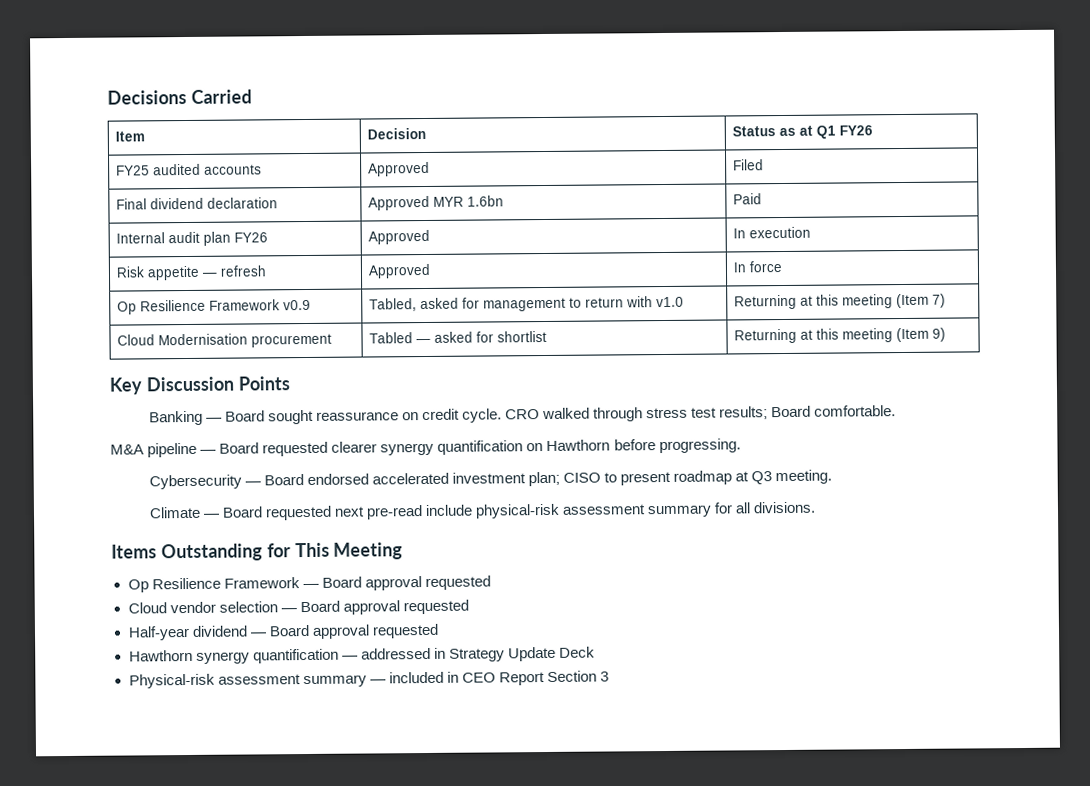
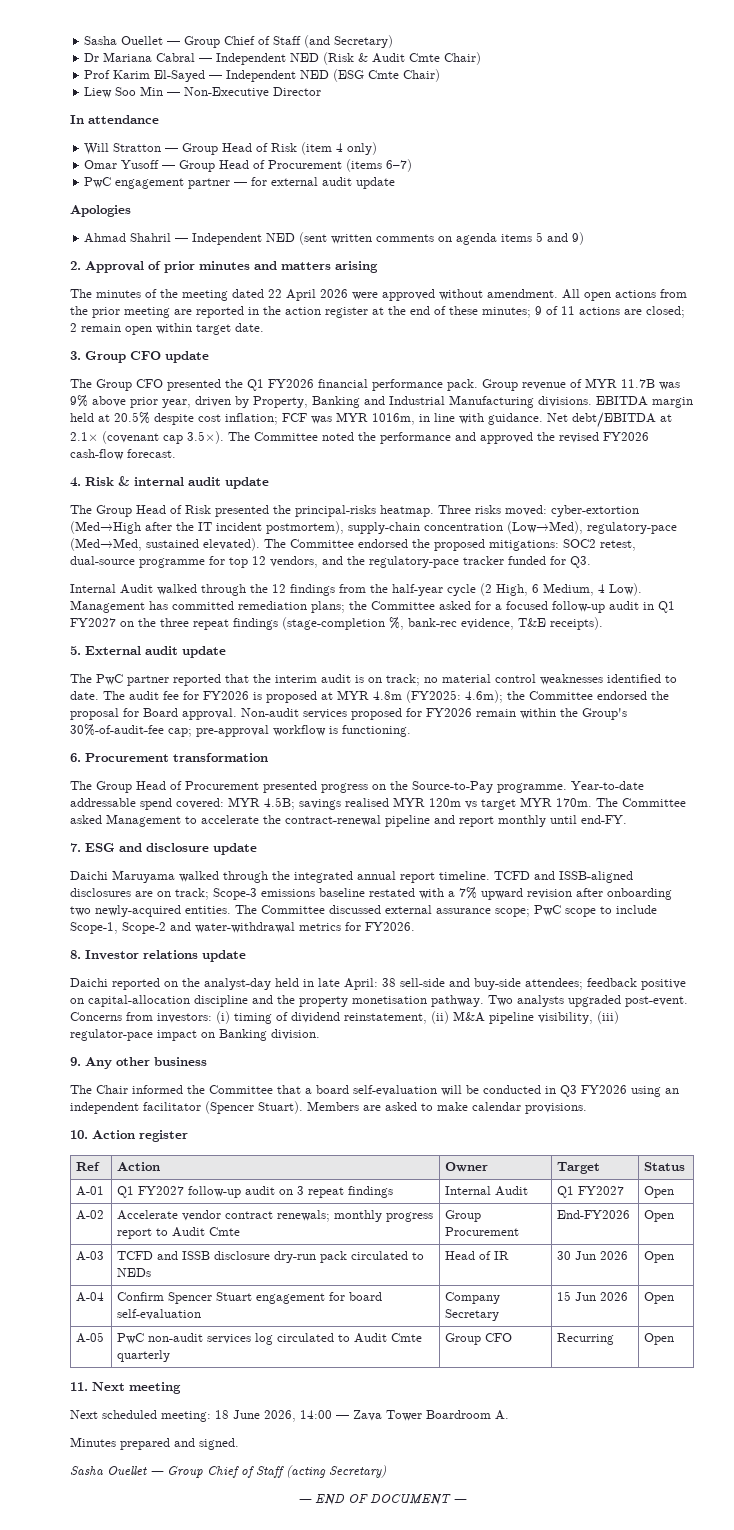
[107,89,252,105] [115,131,146,142] [367,127,427,140] [732,125,874,139] [116,163,263,176] [368,161,431,177] [733,159,765,171] [116,197,279,210] [368,195,505,211] [733,193,763,205] [116,231,269,246] [368,229,431,245] [733,226,812,239] [116,265,268,281] [368,263,432,279] [733,261,783,273] [117,299,312,315] [369,296,685,312] [734,293,947,310] [117,333,333,348] [369,330,548,344] [734,327,947,344] [109,376,290,395] [148,405,897,426] [110,438,741,458] [148,469,833,490] [148,501,817,521] [111,542,404,562] [127,575,491,593] [127,599,469,615] [127,623,439,641] [128,646,595,664] [128,670,609,689] Decisions Carried // Item | Decision | Status as at Q1 FY26 // FY25 audited accounts | Approved | Filed // Final dividend declaration | Approved MYR 1.6bn | Paid // Internal audit plan FY26 | Approved | In execution // Risk appetite — refresh | Approved | In force // Op Resilience Framework v0.9 | Tabled, asked for management to return with v1.0 | Returning at this meeting (Item 7) // Cloud Modernisation procurement | Tabled — asked for shortlist | Returning at this meeting (Item 9) // Key Discussion Points // Banking — Board sought reassurance on credit cycle. CRO walked through stress test results; Board comfortable. // M&A pipeline — Board requested clearer synergy quantification on Hawthorn before progressing. // Cybersecurity — Board endorsed accelerated investment plan; CISO to present roadmap at Q3 meeting. // Climate — Board requested next pre-read include physical-risk assessment summary for all divisions. // Items Outstanding for This Meeting // Op Resilience Framework — Board approval requested // Cloud vendor selection — Board approval requested // Half-year dividend — Board approval requested // Hawthorn synergy quantification — addressed in Strategy Update Deck // Physical-risk assessment summary — included in CEO Report Section 3 -> [84,35,394,48] [84,52,482,65] [84,69,441,82] [84,86,322,98] [70,115,159,124] [84,142,378,155] [84,159,413,172] [84,177,396,189] [70,205,131,217] [84,232,585,245] [70,261,378,273] [70,289,687,301] [70,306,685,318] [70,323,264,335] [70,351,209,363] [70,378,680,391] [70,395,693,408] [70,412,672,428] [70,431,649,444] [70,449,176,460] [70,476,269,489] [70,505,639,517] [70,521,677,534] [70,538,636,551] [70,556,591,568] [70,583,642,596] [70,600,675,613] [70,617,603,630] [70,646,226,658] [70,674,677,686] [70,690,669,703] [70,708,627,720] [70,724,411,737] [70,753,268,762] [70,781,644,793] [70,797,686,810] [70,814,627,827] [70,843,257,855] [70,870,633,883] [70,887,672,900] [70,905,657,917] [70,922,415,934] [70,950,246,962] [70,978,686,990] [70,995,688,1007] [70,1011,619,1024] [70,1029,320,1041] [70,1057,207,1069] [70,1085,679,1097] [70,1101,587,1114] [70,1130,188,1142] [76,1162,101,1171] [117,1162,161,1171] [445,1162,489,1172] [557,1162,601,1174] [644,1162,686,1171] [76,1186,105,1196] [117,1186,394,1198] [445,1186,529,1196] [557,1186,625,1198] [644,1186,675,1198] [76,1210,105,1220] [117,1210,434,1222] [117,1227,241,1239] [445,1210,482,1222] [445,1227,520,1236] [557,1210,631,1219] [644,1210,675,1222] [76,1251,105,1261] [117,1251,425,1263] [117,1268,152,1277] [445,1251,510,1260] [557,1251,629,1260] [644,1251,675,1263] [76,1292,105,1302] [117,1292,383,1304] [117,1309,202,1320] [445,1292,501,1304] [445,1309,500,1321] [557,1291,629,1301] [644,1292,675,1304] [76,1332,105,1343] [117,1333,423,1345] [117,1350,171,1362] [445,1333,513,1345] [557,1333,615,1345] [644,1333,675,1345] [70,1382,181,1394] [70,1410,509,1422] [70,1437,239,1450] [70,1465,386,1478] [298,1494,467,1506] Sasha Ouellet — Group Chief of Staff (and Secretary) // Dr Mariana Cabral — Independent NED (Risk & Audit Cmte Chair) // Prof Karim El-Sayed — Independent NED (ESG Cmte Chair) // Liew Soo Min — Non-Executive Director // In attendance // Will Stratton — Group Head of Risk (item 4 only) // Omar Yusoff — Group Head of Procurement (items 6–7) // PwC engagement partner — for external audit update // Apologies // Ahmad Shahril — Independent NED (sent written comments on agenda items 5 and 9) // 2. Approval of prior minutes and matters arising // The minutes of the meeting dated 22 April 2026 were approved without amendment. All open actions from the prior meeting are reported in the action register at the end of these minutes; 9 of 11 actions are closed; 2 remain open within target date. // 3. Group CFO update // The Group CFO presented the Q1 FY2026 financial performance pack. Group revenue of MYR 11.7B was 9% above prior year, driven by Property, Banking and Industrial Manufacturing divisions. EBITDA margin held at 20.5% despite cost inflation; FCF was MYR 1016m, in line with guidance. Net debt/EBITDA at 2.1× (covenant cap 3.5×). The Committee noted the performance and approved the revised FY2026 cash-flow forecast. // 4. Risk & internal audit update // The Group Head of Risk presented the principal-risks heatmap. Three risks moved: cyber-extortion (Med→High after the IT incident postmortem), supply-chain concentration (Low→Med), regulatory-pace (Med→Med, sustained elevated). The Committee endorsed the proposed mitigations: SOC2 retest, dual-source programme for top 12 vendors, and the regulatory-pace tracker funded for Q3. // Internal Audit walked through the 12 findings from the half-year cycle (2 High, 6 Medium, 4 Low). Management has committed remediation plans; the Committee asked for a focused follow-up audit in Q1 FY2027 on the three repeat findings (stage-completion %, bank-rec evidence, T&E receipts). // 5. External audit update // The PwC partner reported that the interim audit is on track; no material control weaknesses identified to date. The audit fee for FY2026 is proposed at MYR 4.8m (FY2025: 4.6m); the Committee endorsed the proposal for Board approval. Non-audit services proposed for FY2026 remain within the Group's 30%-of-audit-fee cap; pre-approval workflow is functioning. // 6. Procurement transformation // The Group Head of Procurement presented progress on the Source-to-Pay programme. Year-to-date addressable spend covered: MYR 4.5B; savings realised MYR 120m vs target MYR 170m. The Committee asked Management to accelerate the contract-renewal pipeline and report monthly until end-FY. // 7. ESG and disclosure update // Daichi Maruyama walked through the integrated annual report timeline. TCFD and ISSB-aligned disclosures are on track; Scope-3 emissions baseline restated with a 7% upward revision after onboarding two newly-acquired entities. The Committee discussed external assurance scope; PwC scope to include Scope-1, Scope-2 and water-withdrawal metrics for FY2026. // 8. Investor relations update // Daichi reported on the analyst-day held in late April: 38 sell-side and buy-side attendees; feedback positive on capital-allocation discipline and the property monetisation pathway. Two analysts upgraded post-event. Concerns from investors: (i) timing of dividend reinstatement, (ii) M&A pipeline visibility, (iii) regulator-pace impact on Banking division. // 9. Any other business // The Chair informed the Committee that a board self-evaluation will be conducted in Q3 FY2026 using an independent facilitator (Spencer Stuart). Members are asked to make calendar provisions. // 10. Action register // Ref | Action | Owner | Target | Status // A-01 | Q1 FY2027 follow-up audit on 3 repeat findings | Internal Audit | Q1 FY2027 | Open // A-02 | Accelerate vendor contract renewals; monthly progress report to Audit Cmte | Group Procurement | End-FY2026 | Open // A-03 | TCFD and ISSB disclosure dry-run pack circulated to NEDs | Head of IR | 30 Jun 2026 | Open // A-04 | Confirm Spencer Stuart engagement for board self-evaluation | Company Secretary | 15 Jun 2026 | Open // A-05 | PwC non-audit services log circulated to Audit Cmte quarterly | Group CFO | Recurring | Open // 11. Next meeting // Next scheduled meeting: 18 June 2026, 14:00 — Zava Tower Boardroom A. // Minutes prepared and signed. // Sasha Ouellet — Group Chief of Staff (acting Secretary) // — END OF DOCUMENT —

